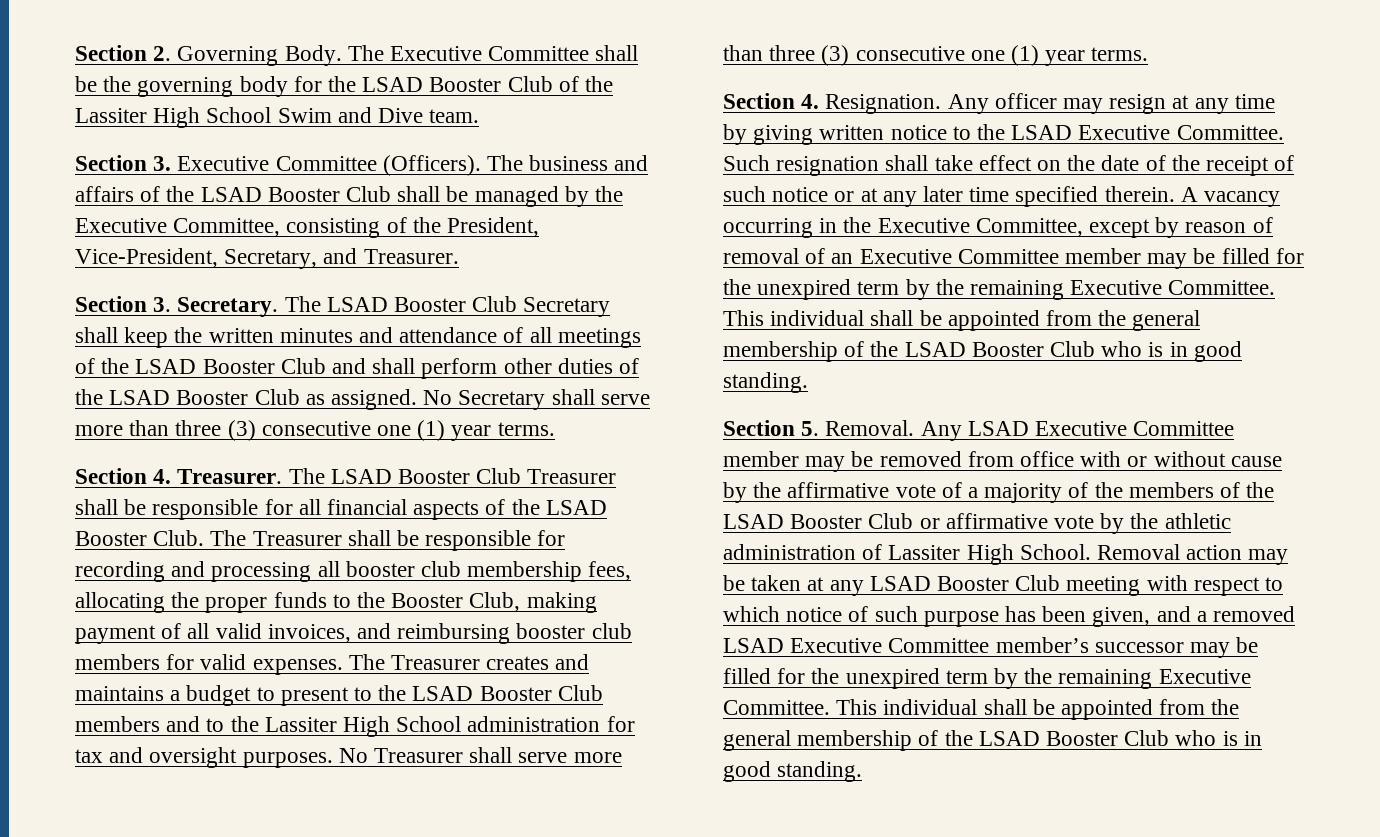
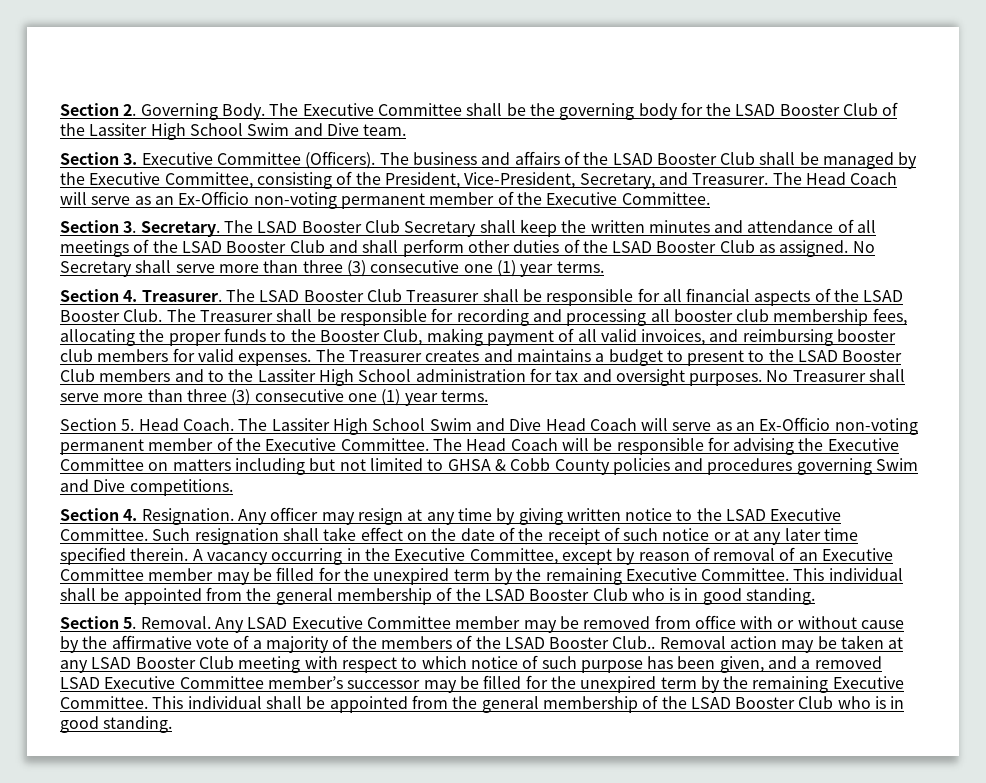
(459, 256) none -> [772,172,898,185] [60,191,710,209] The Head Coach will serve as an Ex-Officio non-voting permanent member of the Executive Committee.
(1149, 54) none -> [60,417,918,435] [60,437,899,455] [60,458,919,475] [60,479,233,496] // Section 5. Head Coach. The Lassiter High School Swim and Dive Head Coach will serve as an Ex-Officio non-voting permanent member of the Executive Committee. The Head Coach will be responsible for advising the Executive Committee on matters including but not limited to GHSA & Cobb County policies and procedures governing Swim and Dive competitions.
[868,513,1231,534] [723,544,1091,565] Club or affirmative vote by the athletic administration of Lassiter High School. -> [612,636,656,649] Club..

